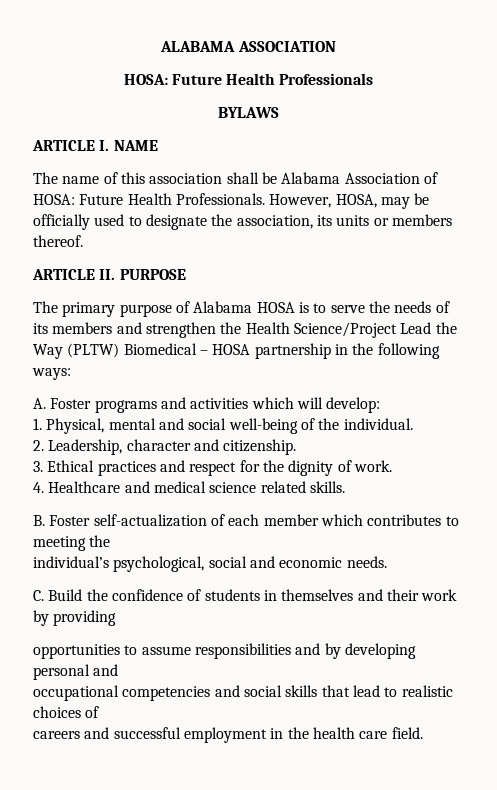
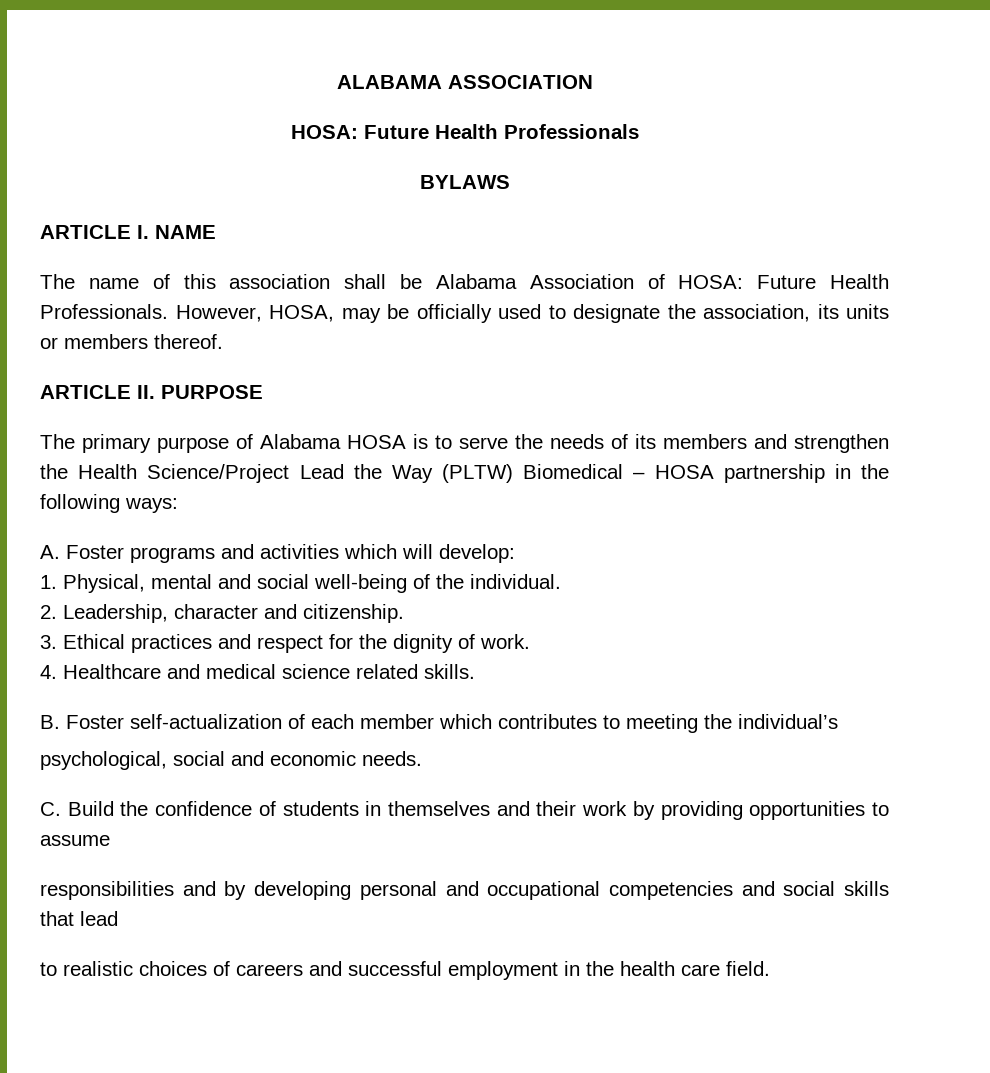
[33,556,109,568] // individual’s -> [738,714,838,729] individual’s //
(117, 618) // -> (743, 810) none
(191, 650) none -> (110, 840) //
(119, 670) // -> (479, 888) none
(380, 691) none -> (118, 918) //
(100, 712) // -> (230, 968) none

